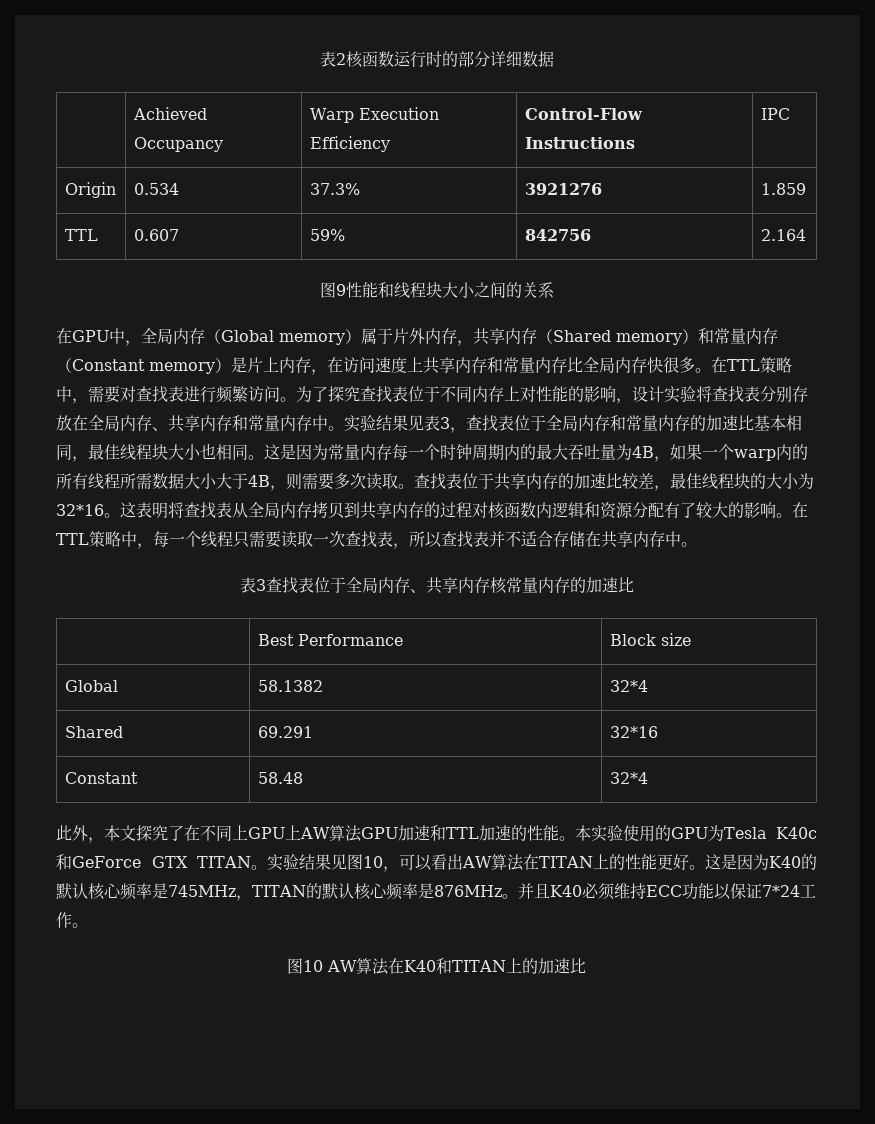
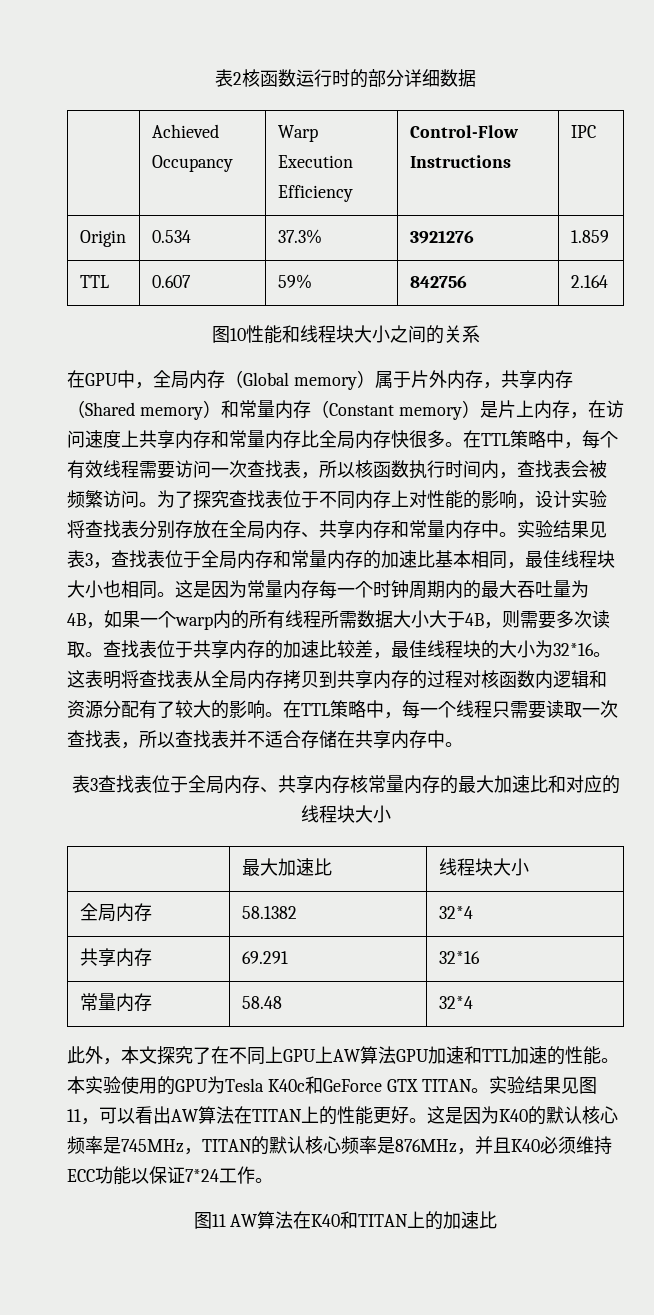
[335,284,346,296] 9 -> [229,328,246,341] 10
[88,386,216,403] 需要对查找表进行 -> [582,430,618,449] [67,460,607,479] 每个有效线程需要访问一次查找表，所以核函数执行时间内，查找表会被
[585,577,634,593] [257,634,403,646] [609,633,691,646] [64,680,118,692] 加速比 // | Best Performance | Block size // Global -> [457,775,620,794] [300,805,391,823] [241,858,332,876] [438,858,529,876] [79,903,152,922] 最大加速比和对应的线程块大小 // | 最大加速比 | 线程块大小 // 全局内存
[64,726,123,738] Shared -> [79,948,152,967] 共享内存
[64,772,138,784] Constant -> [79,993,152,1012] 常量内存
[363,856,384,868] 10 -> [67,1109,81,1122] 11
[501,894,518,899] 。 -> [457,1148,475,1155] ，
[303,960,324,972] 10 -> [211,1214,226,1227] 11

